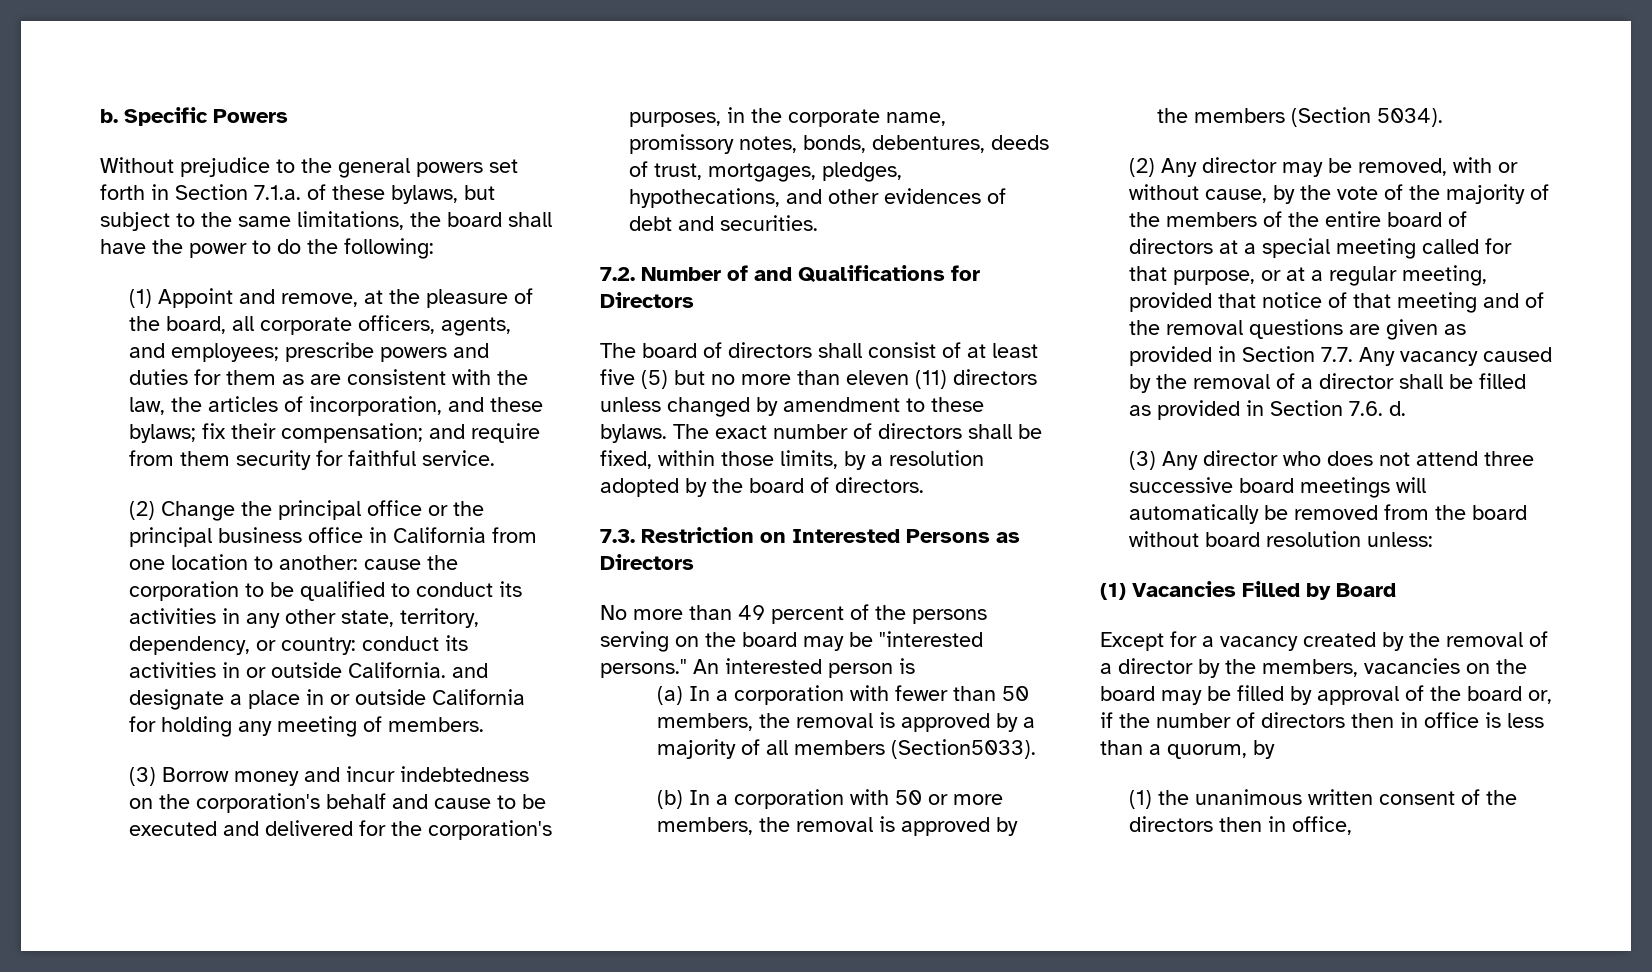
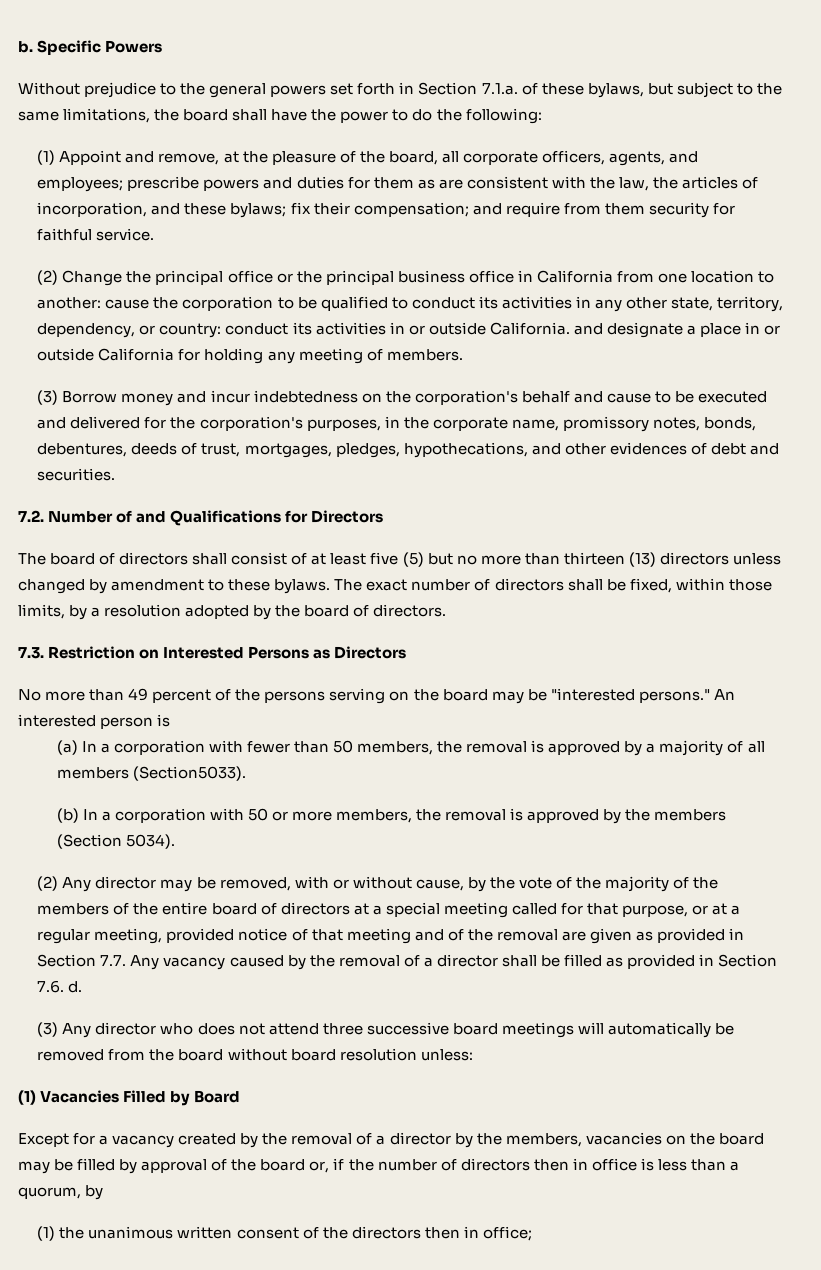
[846,370,947,389] eleven (11) -> [563,552,656,567] thirteen (13)
[1217,293,1256,308] that -> (235, 935) none
[1248,319,1343,339] questions -> (558, 935) none
[1291,816,1352,835] office, -> [482,1226,532,1241] office;

